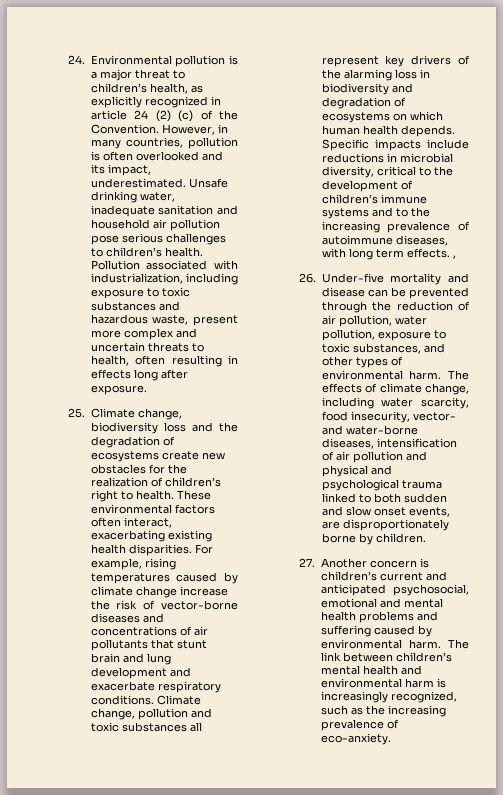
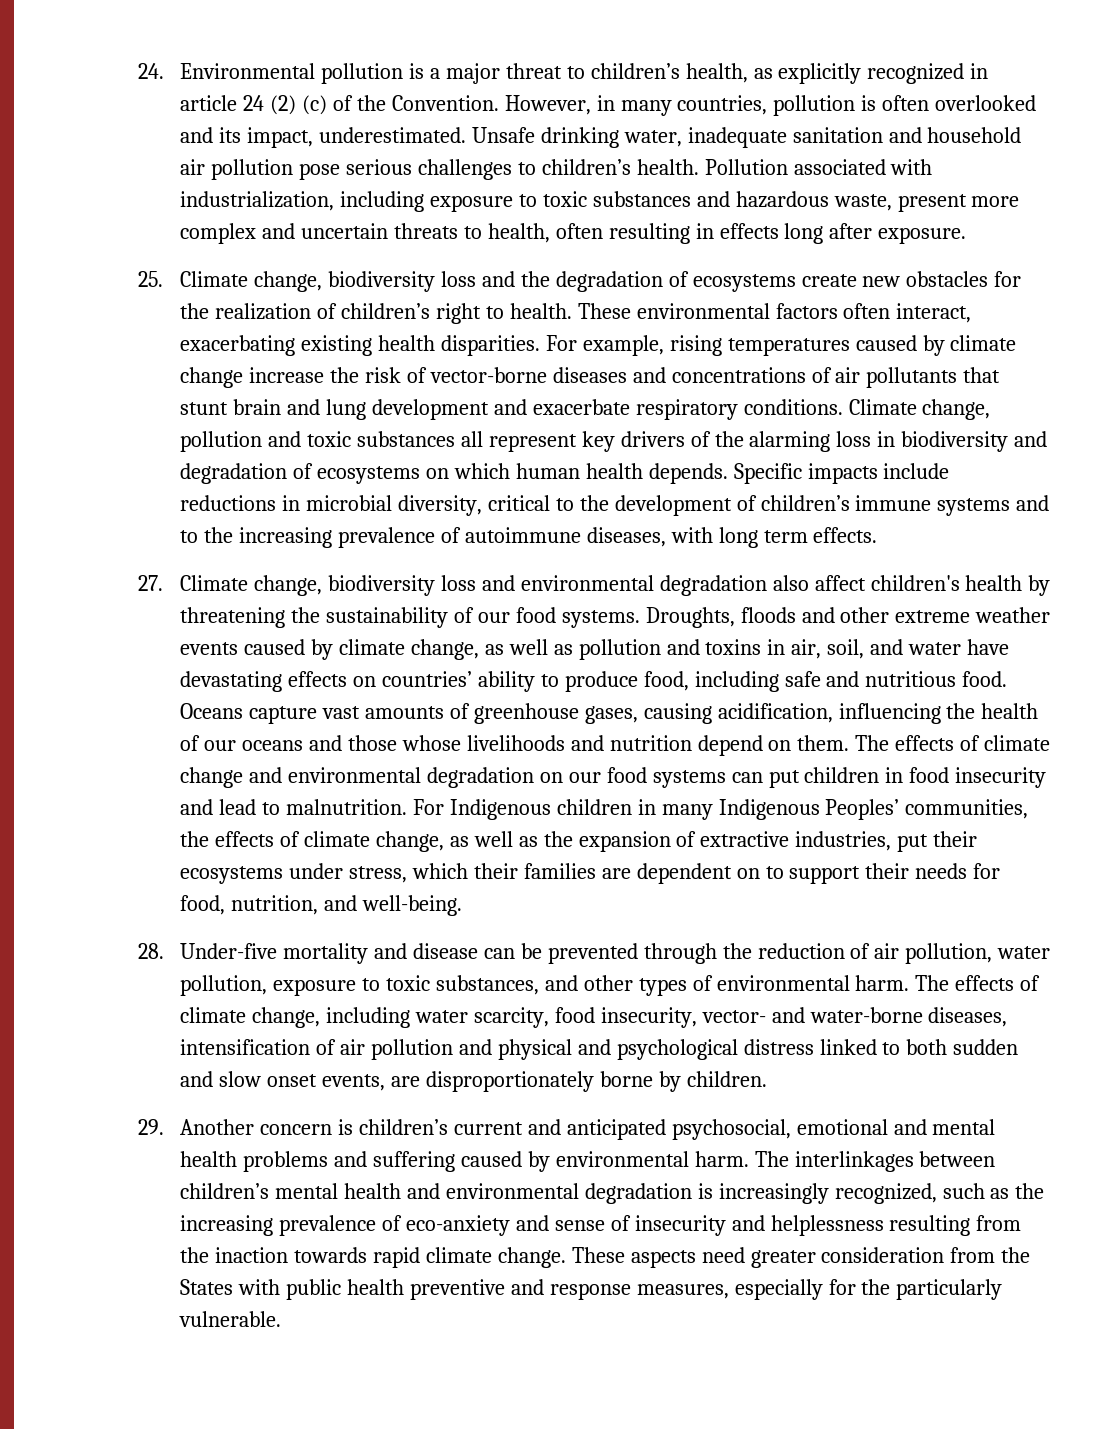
[452,255,456,259] [299,273,317,283] , // 26. -> [137,575,1051,596] [180,607,1051,628] [180,639,1010,660] [180,671,1008,692] [180,703,1039,724] [180,735,1051,756] [180,767,1047,788] [180,799,1029,820] [180,831,978,852] [180,863,1001,884] [180,895,462,916] [137,943,164,959] // 27. Climate change, biodiversity loss and environmental degradation also affect children's health by threatening the sustainability of our food systems. Droughts, floods and other extreme weather events caused by climate change, as well as pollution and toxins in air, soil, and water have devastating effects on countries’ ability to produce food, including safe and nutritious food. Oceans capture vast amounts of greenhouse gases, causing acidification, influencing the health of our oceans and those whose livelihoods and nutrition depend on them. The effects of climate change and environmental degradation on our food systems can put children in food insecurity and lead to malnutrition. For Indigenous children in many Indigenous Peoples’ communities, the effects of climate change, as well as the expansion of extractive industries, put their ecosystems under stress, which their families are dependent on to support their needs for food, nutrition, and well-being. // 28.
[401,480,442,489] trauma -> [743,1039,814,1055] distress
[299,558,316,567] 27. -> [137,1119,164,1135] 29.
[320,652,341,661] link -> [794,1151,914,1172] interlinkages
[404,678,434,688] harm -> [584,1183,692,1204] degradation
[320,733,391,745] eco-anxiety. -> [405,1215,1022,1236] [180,1247,1031,1268] [180,1279,1003,1300] [179,1311,282,1327] eco-anxiety and sense of insecurity and helplessness resulting from the inaction towards rapid climate change. These aspects need greater consideration from the States with public health preventive and response measures, especially for the particularly vulnerable.

